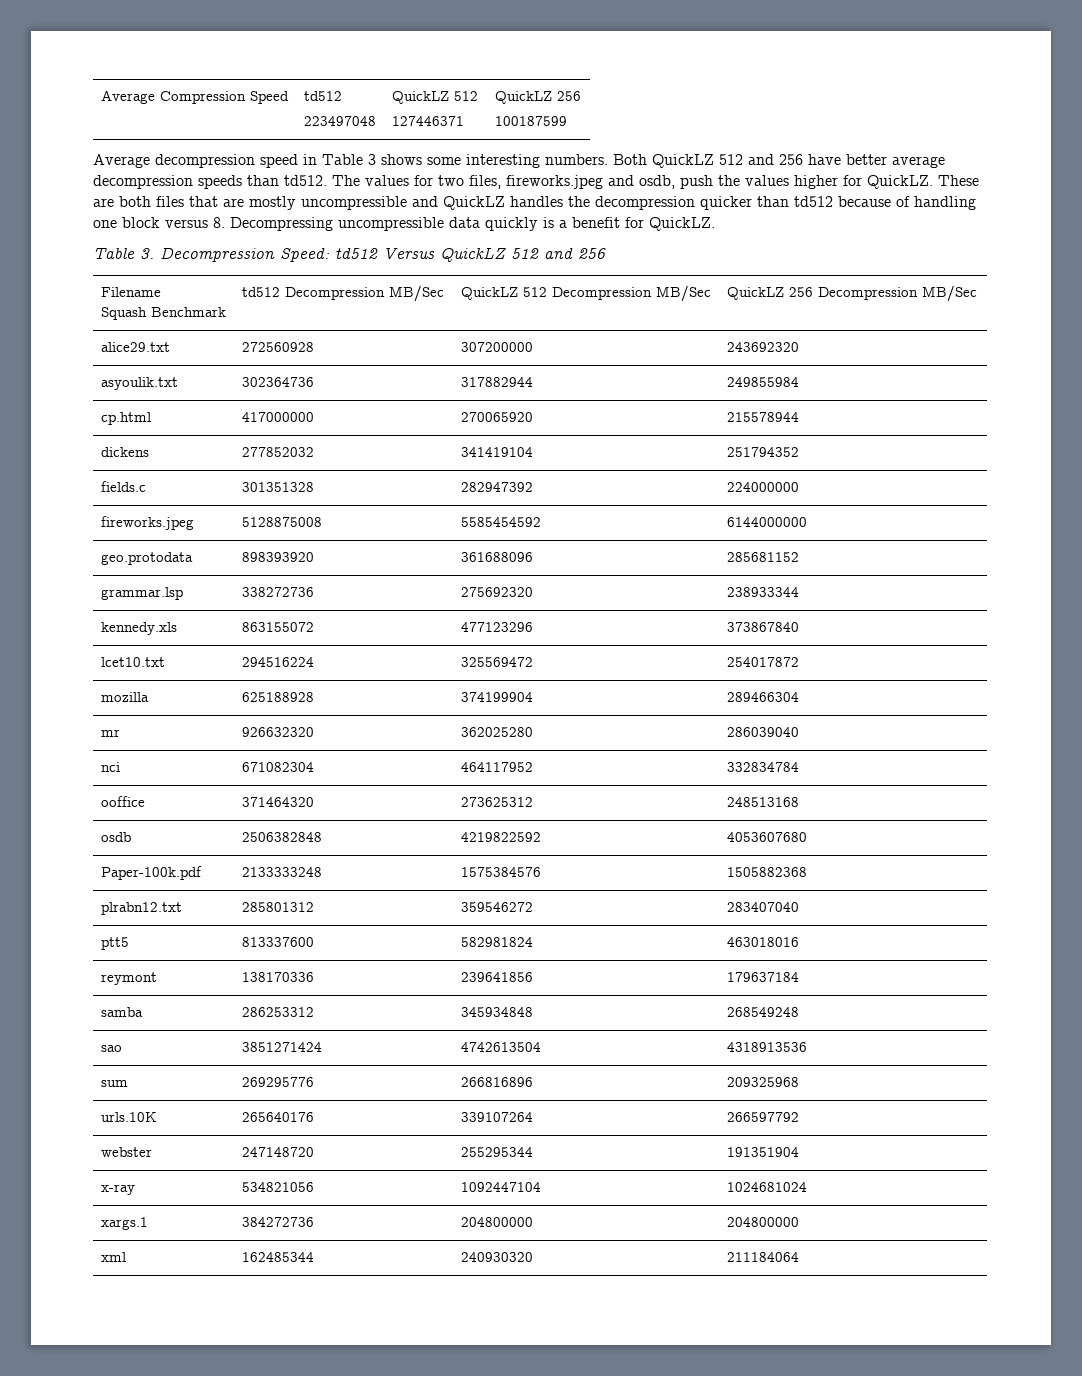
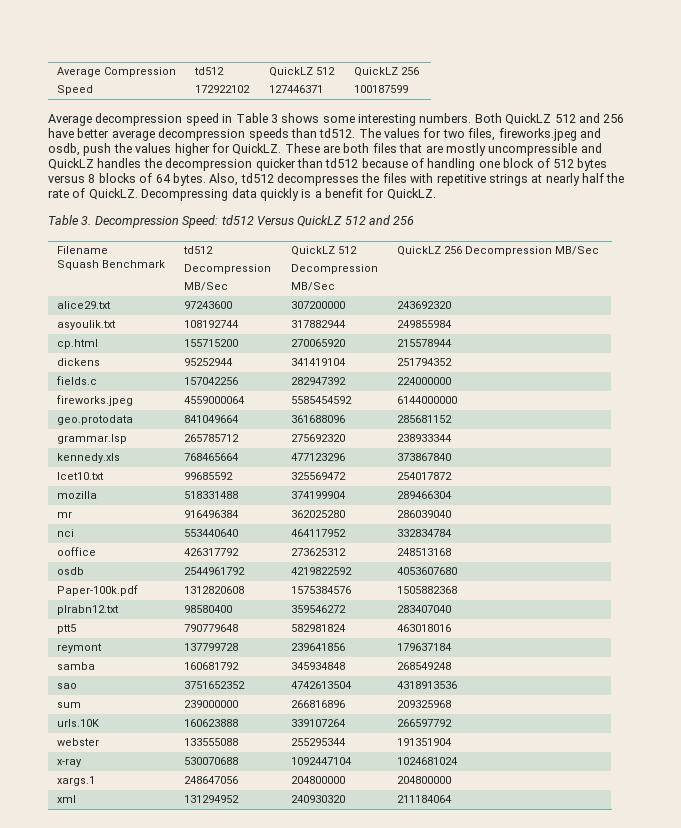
(246, 97) none -> (177, 72) //
[303,116,376,126] 223497048 -> [195,85,251,93] 172922102
[165,217,444,231] versus 8. Decompressing uncompressible -> [536,158,608,171] [48,173,625,186] [48,188,229,201] of 512 bytes versus 8 blocks of 64 bytes. Also, td512 decompresses the files with repetitive strings at nearly half the rate of QuickLZ. Decompressing
[284,287,385,300] Decompression -> [184,264,272,274] // Decompression //
[551,287,652,300] Decompression -> [291,264,379,274] // Decompression //
[241,342,314,352] 272560928 -> [184,301,233,309] 97243600
[241,377,314,387] 302364736 -> [184,320,240,328] 108192744
[241,412,314,422] 417000000 -> [184,339,239,347] 155715200
[241,447,314,457] 277852032 -> [184,358,234,366] 95252944
[241,482,314,492] 301351328 -> [184,377,239,385] 157042256
[241,517,322,527] 5128875008 -> [184,396,246,404] 4559000064
[241,552,314,562] 898393920 -> [184,415,240,423] 841049664
[241,587,314,597] 338272736 -> [184,434,240,442] 265785712
[241,622,314,632] 863155072 -> [184,453,240,461] 768465664
[241,657,314,667] 294516224 -> [184,472,234,480] 99685592
[241,692,314,702] 625188928 -> [184,491,239,499] 518331488
[241,727,314,737] 926632320 -> [184,510,240,518] 916496384
[241,762,314,772] 671082304 -> [184,529,239,537] 553440640
[241,797,314,807] 371464320 -> [184,548,240,556] 426317792
[241,832,322,842] 2506382848 -> [184,567,246,575] 2544961792
[241,867,322,877] 2133333248 -> [184,586,245,594] 1312820608
[241,902,314,912] 285801312 -> [184,605,233,613] 98580400
[241,937,314,947] 813337600 -> [184,624,239,632] 790779648
[241,972,314,982] 138170336 -> [184,643,239,651] 137799728
[241,1007,314,1017] 286253312 -> [184,662,240,670] 160681792
[241,1042,322,1052] 3851271424 -> [184,681,246,689] 3751652352
[241,1077,314,1087] 269295776 -> [184,700,239,708] 239000000
[241,1112,314,1122] 265640176 -> [184,719,239,727] 160623888
[241,1147,314,1157] 247148720 -> [184,738,239,746] 133555088
[241,1182,314,1192] 534821056 -> [184,757,239,765] 530070688
[241,1217,314,1227] 384272736 -> [184,776,239,784] 248647056
[241,1252,314,1262] 162485344 -> [184,795,240,803] 131294952

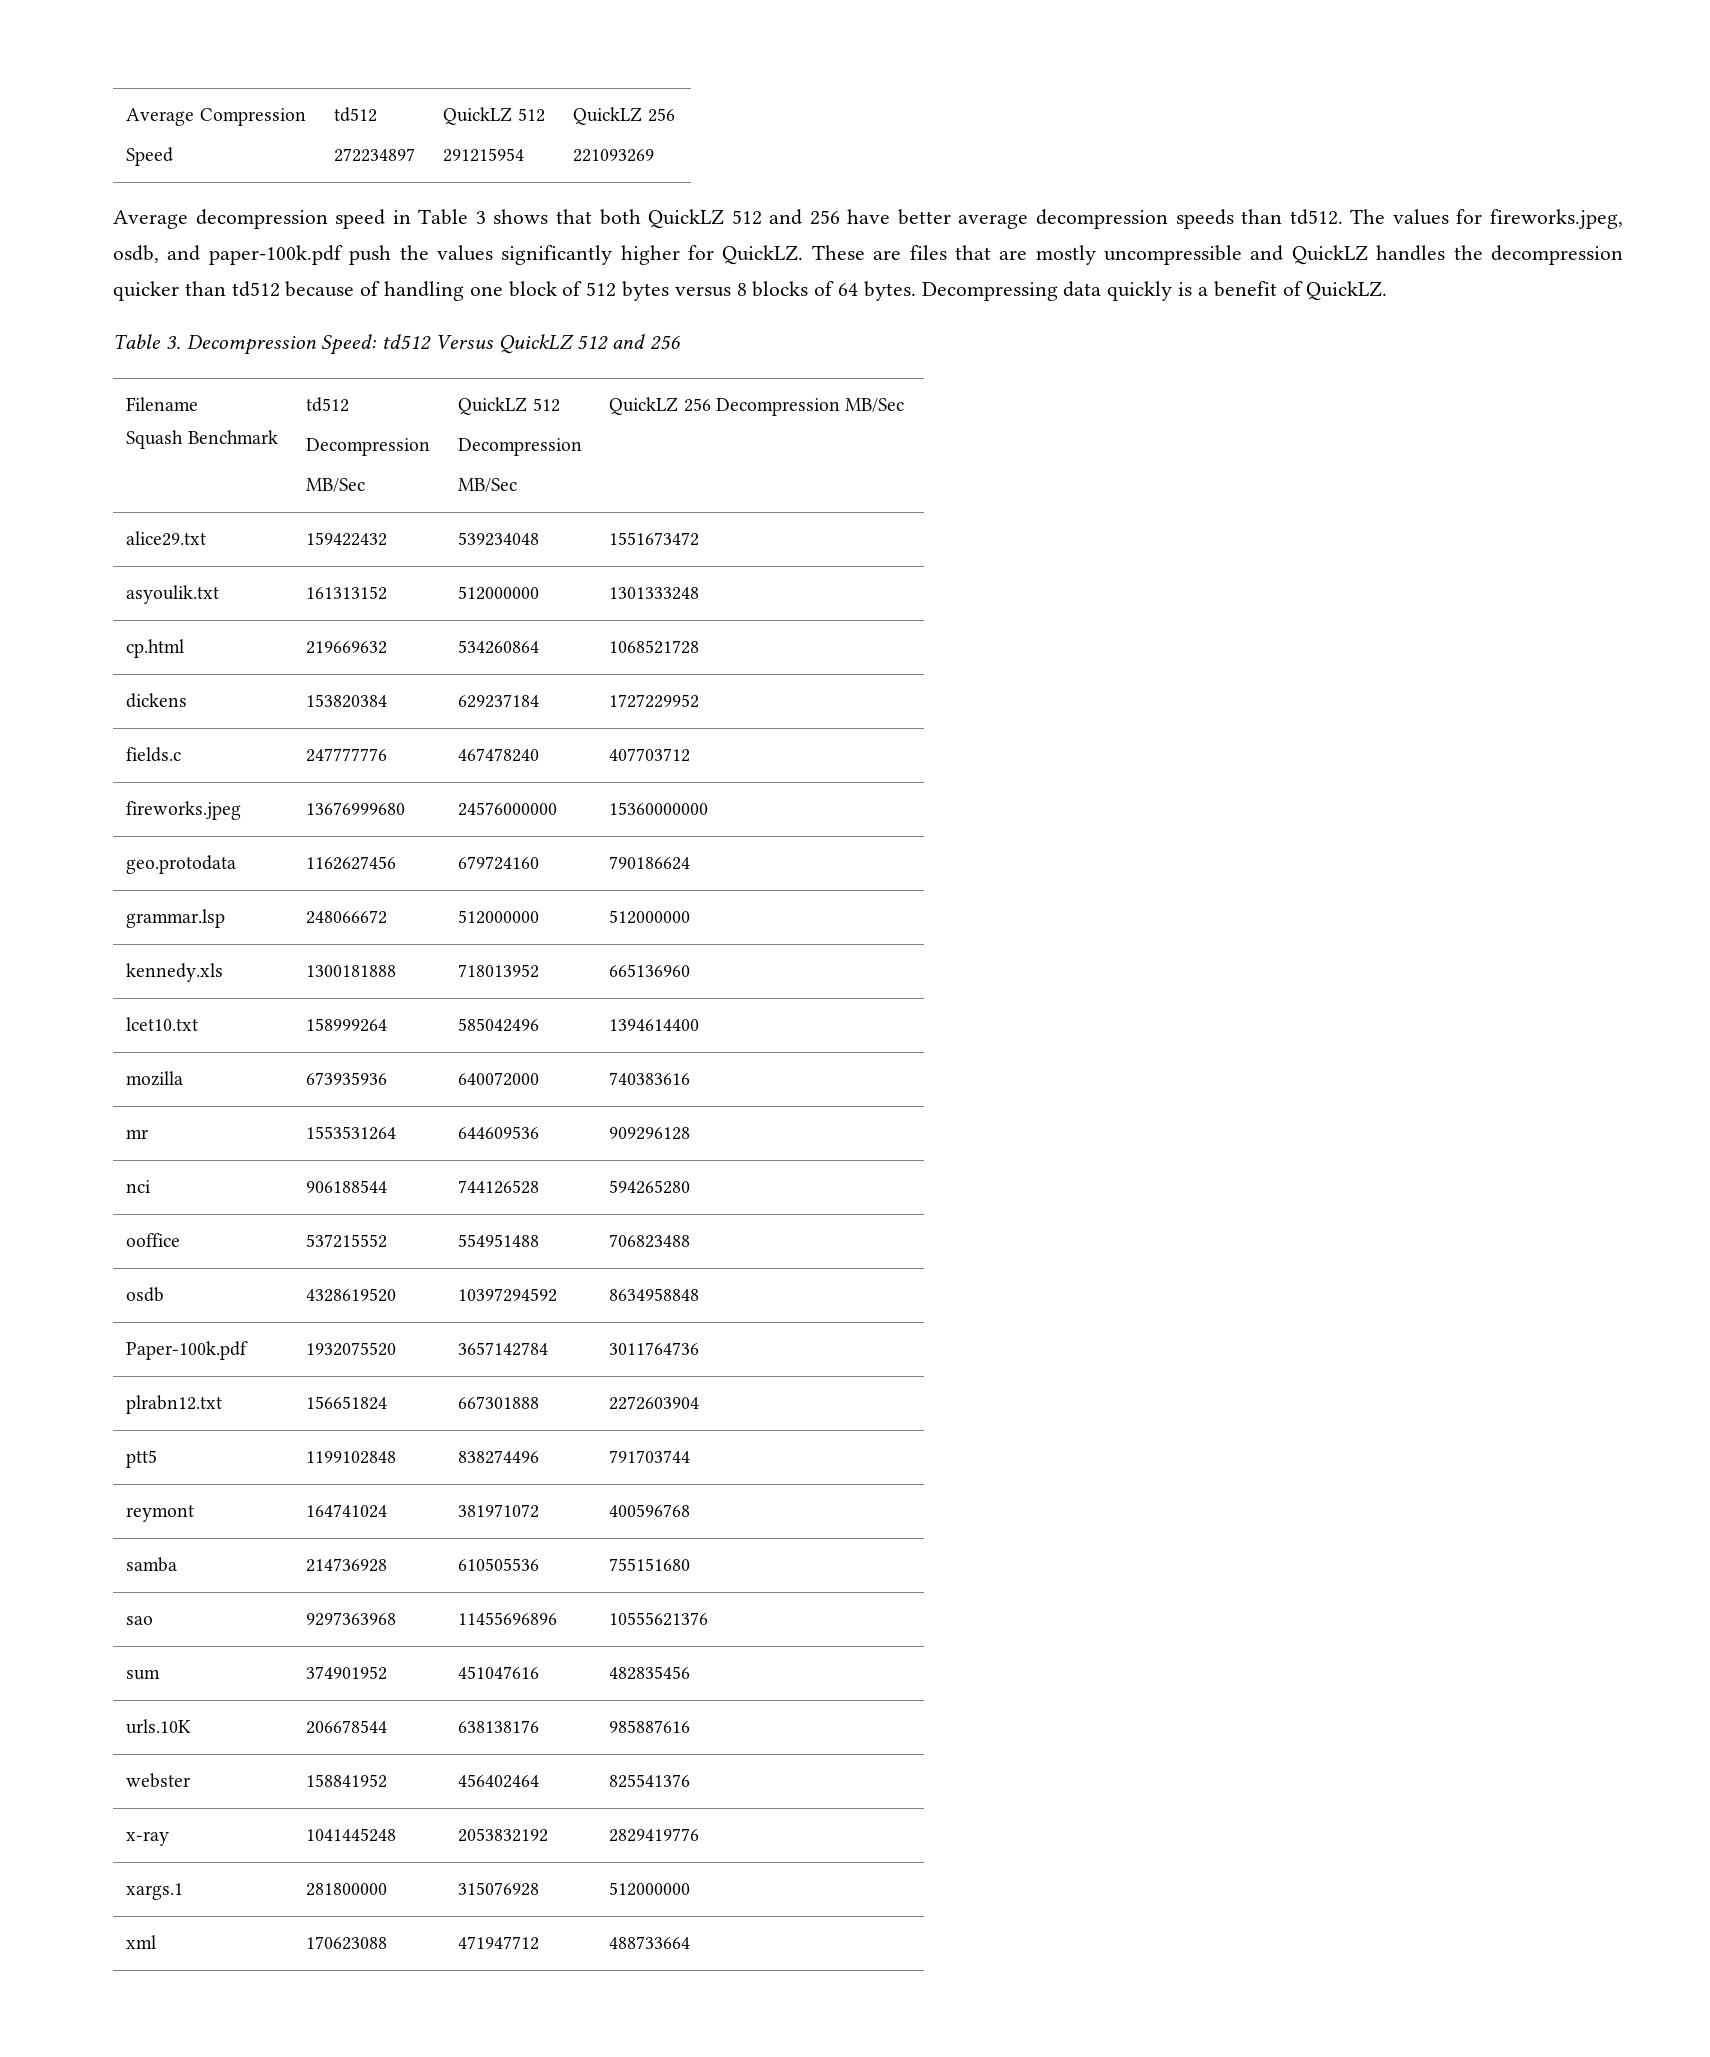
[195,85,251,93] [269,67,336,77] [269,85,324,93] 172922102 | QuickLZ 512 // 127446371 -> [334,148,416,162] [443,107,545,125] [443,148,525,162] 272234897 | QuickLZ 512 // 291215954
[354,85,409,93] 100187599 -> [573,149,655,162] 221093269
[322,113,502,126] some interesting numbers. Both -> [555,209,641,225] that both
[442,128,601,141] [48,143,80,156] two files, fireworks.jpeg and osdb, -> [1489,209,1623,229] [113,245,343,265] fireworks.jpeg, osdb, and paper-100k.pdf
(172, 148) none -> [501,245,613,265] significantly
[343,143,370,153] both -> (902, 255) none
[209,173,625,186] [48,188,138,200] Also, td512 decompresses the files with repetitive strings at nearly half the rate of QuickLZ. -> (916, 291) none
[366,188,385,198] for -> [1282,281,1303,296] of
[184,301,233,309] [291,301,346,309] [397,301,452,309] [57,320,117,330] [184,320,240,328] [291,320,347,328] [397,320,453,328] [57,339,99,349] [184,339,239,347] [291,339,346,347] [397,339,453,347] [57,358,101,366] [184,358,234,366] [291,358,347,366] [397,358,453,366] [57,376,98,385] [184,377,239,385] [291,377,347,385] [397,377,452,385] [57,395,134,406] [184,396,246,404] [291,396,353,404] [397,396,458,404] [57,415,134,425] [184,415,240,423] [291,415,346,423] [397,415,453,423] [57,434,128,444] [184,434,240,442] [291,434,346,442] [397,434,453,442] [57,453,121,463] [184,453,240,461] [291,453,346,461] [397,453,452,461] [57,472,105,480] [184,472,234,480] [291,472,347,480] [397,472,453,480] [57,491,98,499] [184,491,239,499] [291,491,347,499] [397,491,453,499] [57,511,73,518] [184,510,240,518] [291,510,346,518] [397,510,452,518] [57,529,75,537] [184,529,239,537] [291,529,347,537] [397,529,453,537] [57,547,97,556] [184,548,240,556] [291,548,347,556] [397,548,452,556] [57,567,85,575] [184,567,246,575] [291,567,353,575] [397,567,458,575] [57,585,139,596] [184,586,245,594] [291,586,352,594] [397,586,458,594] [57,605,120,615] [184,605,233,613] [291,605,347,613] [397,605,452,613] [57,624,77,634] [184,624,239,632] [291,624,347,632] [397,624,452,632] [57,643,103,653] [184,643,239,651] [291,643,346,651] [397,643,453,651] [57,662,96,670] [184,662,240,670] [291,662,346,670] [397,662,452,670] [57,683,78,689] [184,681,246,689] [291,681,353,689] [397,681,458,689] [57,702,82,708] [184,700,239,708] [291,700,346,708] [397,700,452,708] [57,719,100,727] [184,719,239,727] [291,719,347,727] [397,719,453,727] [57,738,100,746] [184,738,239,746] [291,738,347,746] [397,738,453,746] [57,758,83,767] [184,757,239,765] [291,757,353,765] [397,757,459,765] [57,776,96,786] [184,776,239,784] [291,776,346,784] [397,776,452,784] [57,795,77,803] [184,795,240,803] [291,795,346,803] [397,795,453,803] 97243600 | 307200000 | 243692320 // asyoulik.txt | 108192744 | 317882944 | 249855984 // cp.html | 155715200 | 270065920 | 215578944 // dickens | 95252944 | 341419104 | 251794352 // fields.c | 157042256 | 282947392 | 224000000 // fireworks.jpeg | 4559000064 | 5585454592 | 6144000000 // geo.protodata | 841049664 | 361688096 | 285681152 // grammar.lsp | 265785712 | 275692320 | 238933344 // kennedy.xls | 768465664 | 477123296 | 373867840 // lcet10.txt | 99685592 | 325569472 | 254017872 // mozilla | 518331488 | 374199904 | 289466304 // mr | 916496384 | 362025280 | 286039040 // nci | 553440640 | 464117952 | 332834784 // ooffice | 426317792 | 273625312 | 248513168 // osdb | 2544961792 | 4219822592 | 4053607680 // Paper-100k.pdf | 1312820608 | 1575384576 | 1505882368 // plrabn12.txt | 98580400 | 359546272 | 283407040 // ptt5 | 790779648 | 582981824 | 463018016 // reymont | 137799728 | 239641856 | 179637184 // samba | 160681792 | 345934848 | 268549248 // sao | 3751652352 | 4742613504 | 4318913536 // sum | 239000000 | 266816896 | 209325968 // urls.10K | 160623888 | 339107264 | 266597792 // webster | 133555088 | 255295344 | 191351904 // x-ray | 530070688 | 1092447104 | 1024681024 // xargs.1 | 248647056 | 204800000 | 204800000 // xml | 131294952 | 240930320 | 211184064 -> [306,532,388,546] [458,532,540,546] [609,532,700,546] [126,585,220,604] [306,586,388,600] [458,586,540,600] [609,587,700,600] [126,639,185,658] [306,641,388,654] [458,640,540,654] [609,640,700,654] [126,693,188,708] [306,694,388,708] [458,694,540,708] [609,694,700,708] [126,747,182,762] [306,748,388,762] [458,748,540,762] [609,748,691,762] [126,801,242,820] [306,802,406,815] [458,802,558,816] [609,802,709,815] [126,855,237,874] [306,856,397,870] [458,856,540,870] [609,856,691,870] [126,909,226,928] [306,910,388,924] [458,910,540,924] [609,910,691,924] [126,963,224,982] [306,965,397,977] [458,964,540,978] [609,964,691,977] [126,1017,199,1031] [306,1018,388,1032] [458,1018,540,1032] [609,1019,700,1031] [126,1071,184,1086] [306,1072,388,1085] [458,1072,540,1086] [609,1072,691,1085] [126,1129,149,1139] [306,1126,397,1140] [458,1126,540,1139] [609,1127,691,1140] [126,1180,152,1193] [306,1180,388,1193] [458,1180,540,1194] [609,1180,691,1194] [126,1233,181,1247] [306,1234,388,1248] [458,1234,540,1247] [609,1234,691,1248] [126,1287,165,1302] [306,1288,397,1302] [458,1288,558,1302] [609,1288,700,1301] [126,1341,249,1360] [306,1342,397,1356] [458,1342,549,1356] [609,1342,700,1355] [126,1395,223,1414] [306,1396,388,1410] [458,1396,540,1409] [609,1396,700,1410] [126,1450,158,1468] [306,1451,397,1464] [458,1450,540,1464] [609,1450,691,1463] [126,1505,195,1522] [306,1504,388,1518] [458,1504,540,1518] [609,1504,691,1517] [126,1557,178,1572] [306,1558,388,1572] [458,1558,540,1571] [609,1558,691,1571] [126,1616,154,1625] [306,1612,397,1626] [458,1612,558,1625] [609,1612,709,1626] [126,1669,161,1680] [306,1666,388,1680] [458,1666,540,1679] [609,1666,691,1680] [126,1719,192,1734] [306,1720,388,1734] [458,1720,540,1733] [609,1720,691,1733] [126,1773,191,1788] [306,1774,388,1788] [458,1774,540,1788] [609,1774,691,1788] [126,1831,170,1846] [306,1828,397,1842] [458,1828,549,1842] [609,1828,700,1842] [126,1883,184,1900] [306,1883,388,1896] [458,1882,540,1896] [609,1882,691,1896] [126,1935,157,1949] [306,1936,388,1950] [458,1936,540,1950] [609,1936,691,1949] 159422432 | 539234048 | 1551673472 // asyoulik.txt | 161313152 | 512000000 | 1301333248 // cp.html | 219669632 | 534260864 | 1068521728 // dickens | 153820384 | 629237184 | 1727229952 // fields.c | 247777776 | 467478240 | 407703712 // fireworks.jpeg | 13676999680 | 24576000000 | 15360000000 // geo.protodata | 1162627456 | 679724160 | 790186624 // grammar.lsp | 248066672 | 512000000 | 512000000 // kennedy.xls | 1300181888 | 718013952 | 665136960 // lcet10.txt | 158999264 | 585042496 | 1394614400 // mozilla | 673935936 | 640072000 | 740383616 // mr | 1553531264 | 644609536 | 909296128 // nci | 906188544 | 744126528 | 594265280 // ooffice | 537215552 | 554951488 | 706823488 // osdb | 4328619520 | 10397294592 | 8634958848 // Paper-100k.pdf | 1932075520 | 3657142784 | 3011764736 // plrabn12.txt | 156651824 | 667301888 | 2272603904 // ptt5 | 1199102848 | 838274496 | 791703744 // reymont | 164741024 | 381971072 | 400596768 // samba | 214736928 | 610505536 | 755151680 // sao | 9297363968 | 11455696896 | 10555621376 // sum | 374901952 | 451047616 | 482835456 // urls.10K | 206678544 | 638138176 | 985887616 // webster | 158841952 | 456402464 | 825541376 // x-ray | 1041445248 | 2053832192 | 2829419776 // xargs.1 | 281800000 | 315076928 | 512000000 // xml | 170623088 | 471947712 | 488733664

